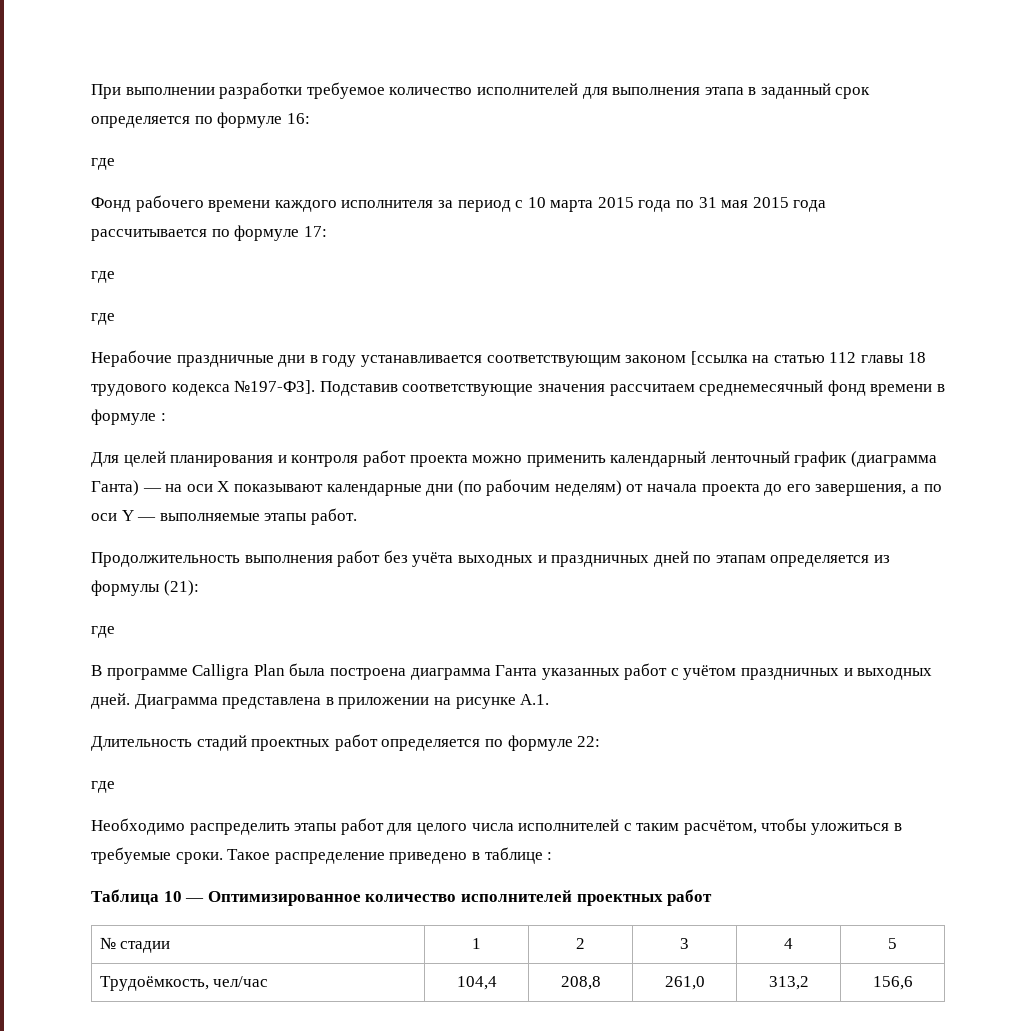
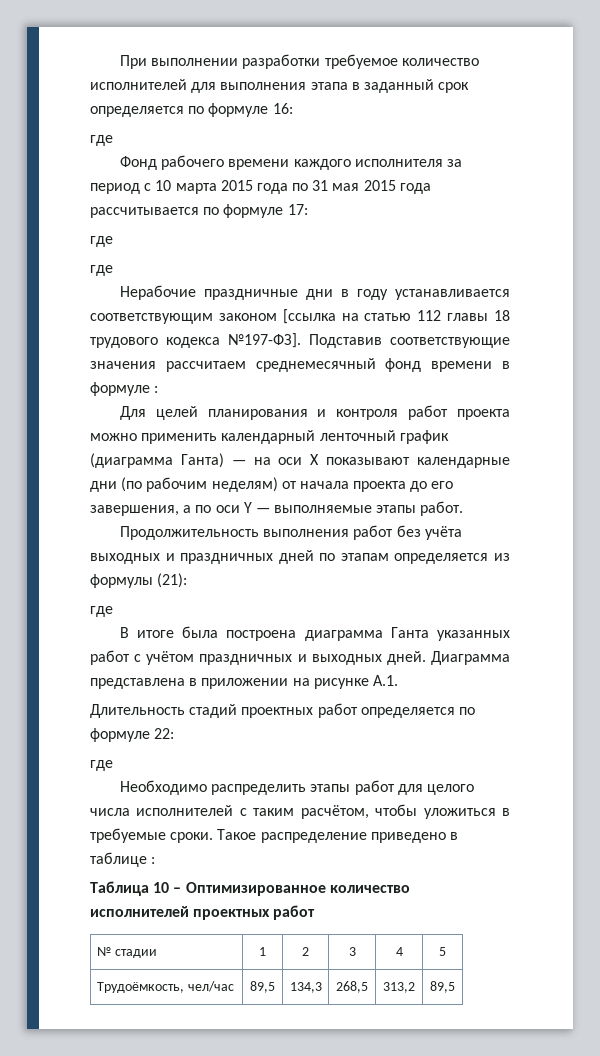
[106,664,285,680] программе Calligra Plan -> [137,630,175,638] итоге
[185,898,205,902] — -> [173,887,182,893] –
[456,976,497,990] [560,976,601,990] [664,976,705,990] 104,4 | 208,8 | 261,0 -> [250,981,275,993] [289,982,322,993] [336,981,368,993] 89,5 | 134,3 | 268,5
[872,976,913,990] 156,6 -> [430,981,455,993] 89,5

